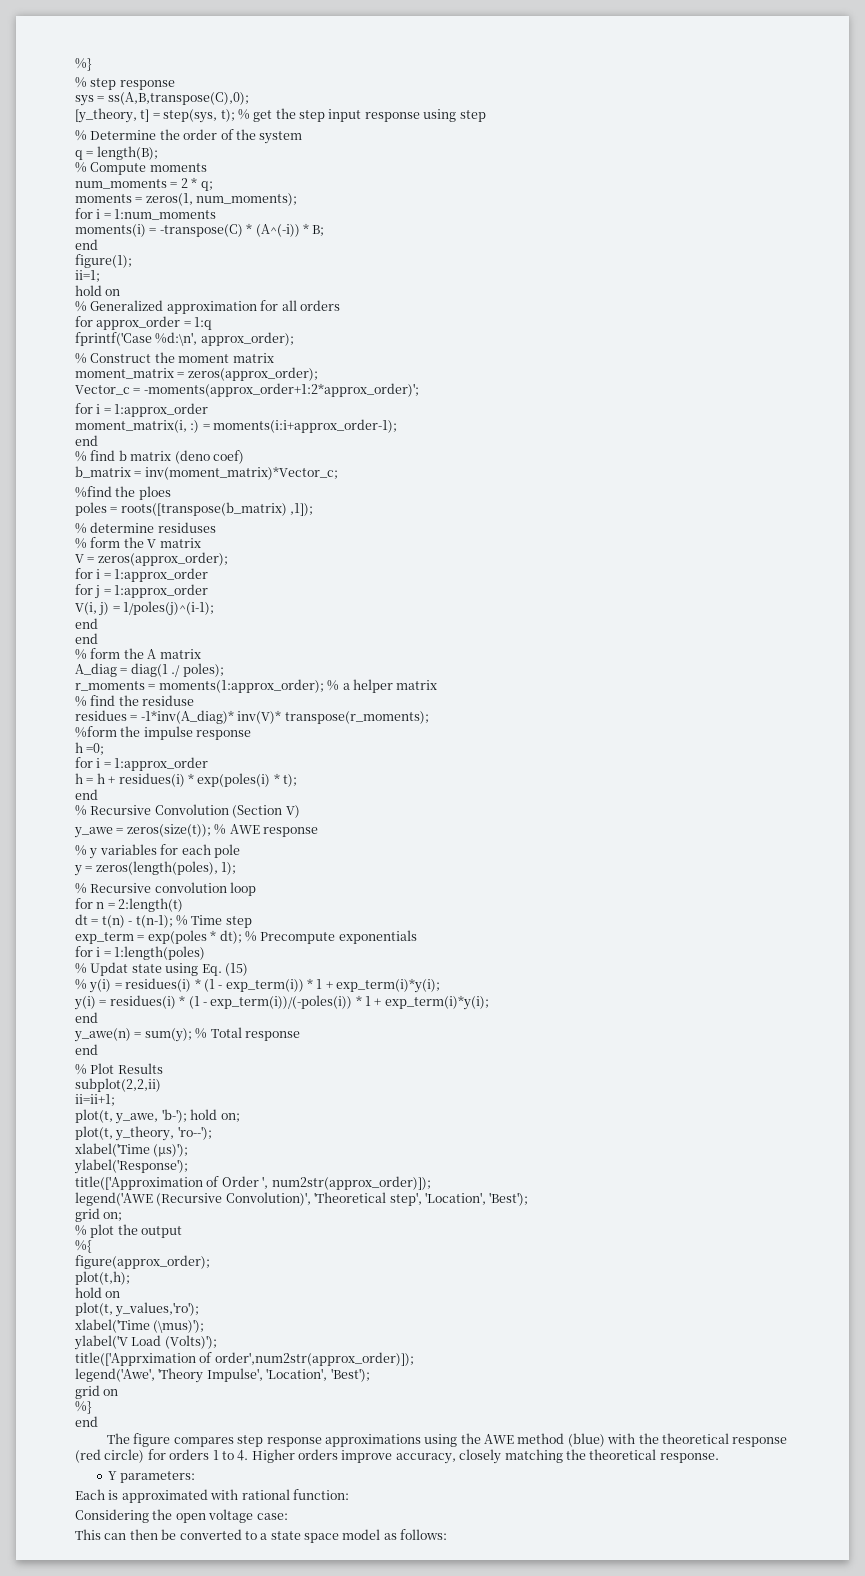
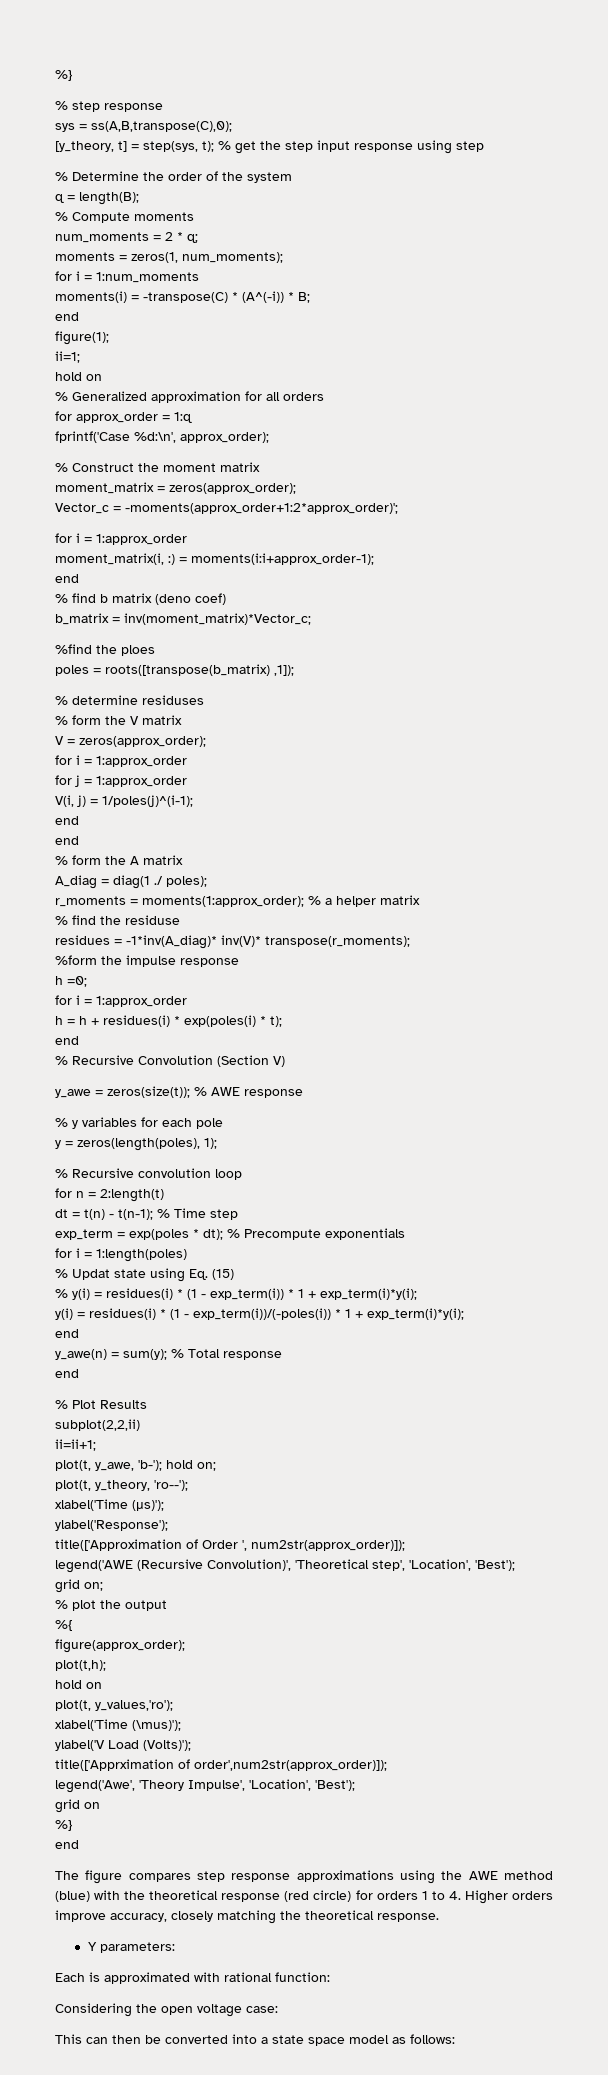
[244,1531,257,1540] to -> [232,2034,257,2044] into

